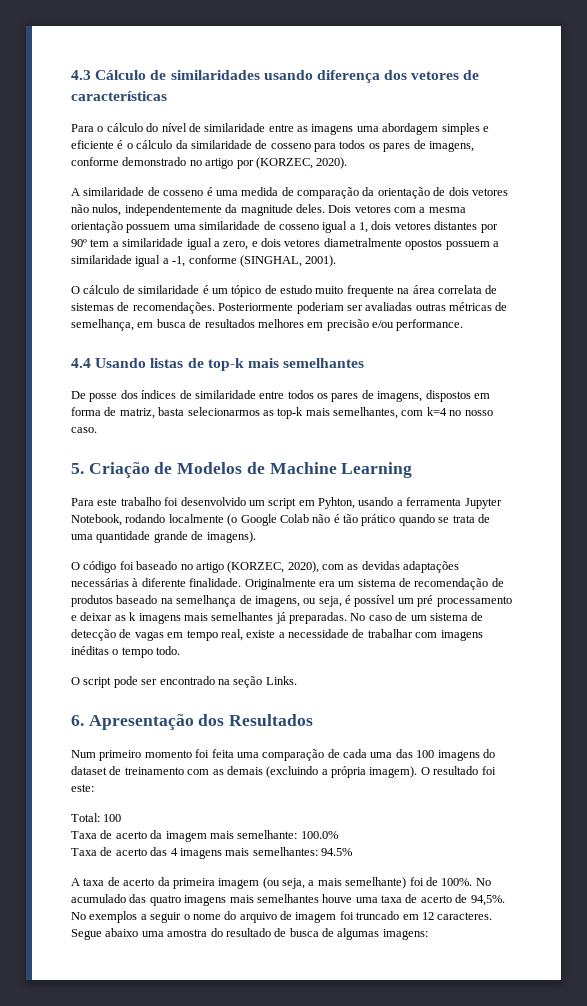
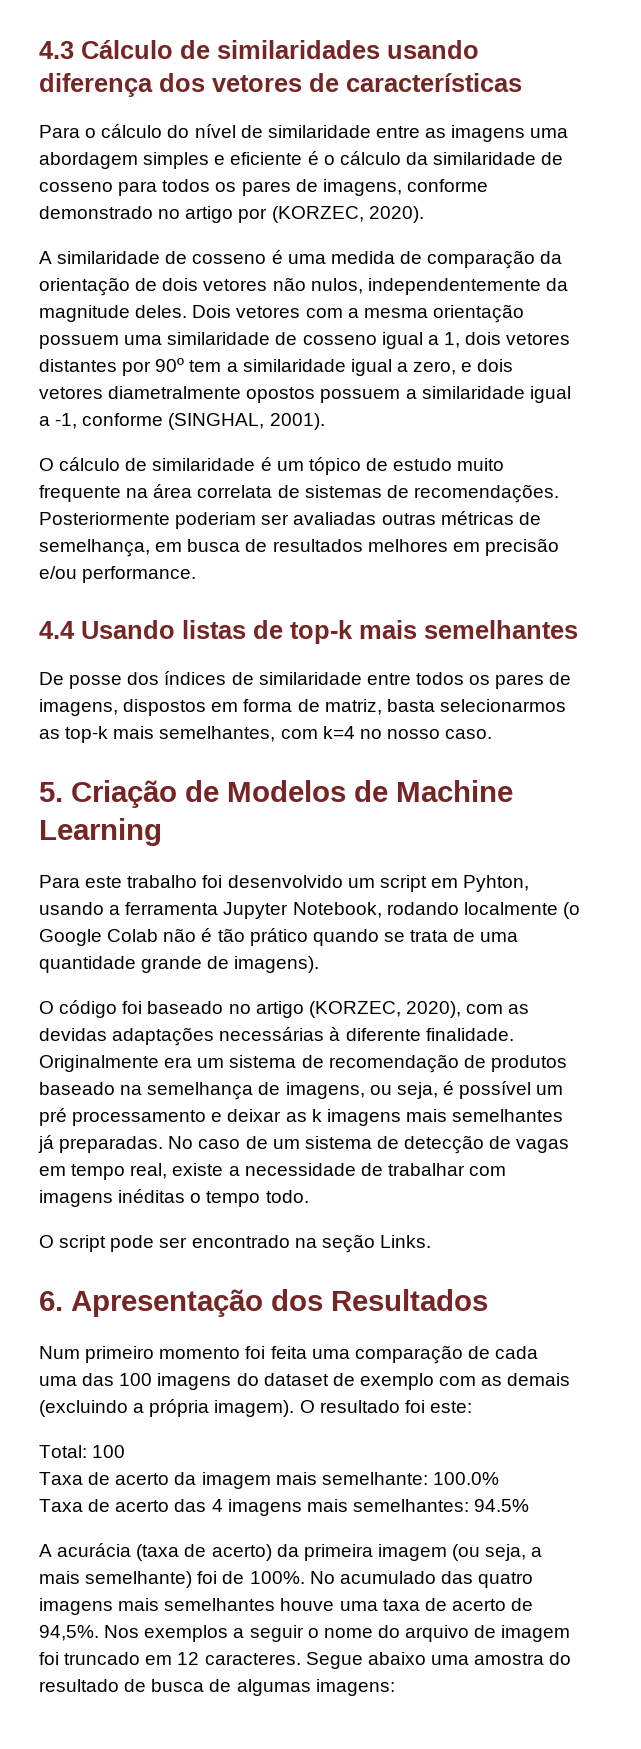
[124,767,184,775] treinamento -> [359,1373,434,1390] exemplo
[83,877,155,886] taxa de acerto -> [57,1543,272,1561] acurácia (taxa de acerto)
[71,912,86,920] No -> [104,1625,140,1638] Nos

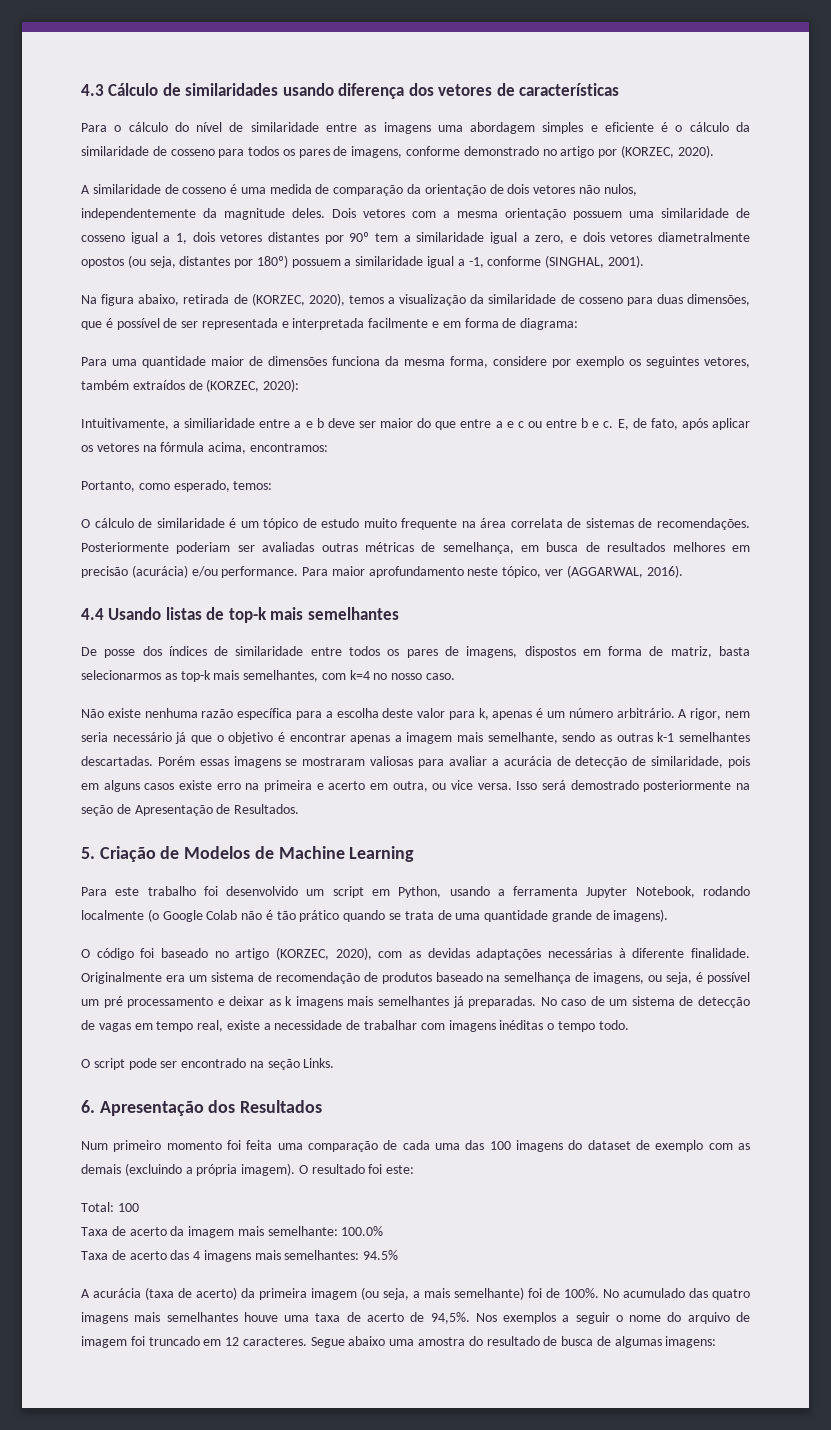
(316, 395) none -> [127,255,288,268] (ou seja, distantes por 180º)
(325, 421) none -> [81,293,750,306] [81,318,579,330] [81,356,750,368] [81,379,300,392] [81,418,751,430] [81,442,328,454] [81,480,273,492] // Na figura abaixo, retirada de (KORZEC, 2020), temos a visualização da similaridade de cosseno para duas dimensões, que é possível de ser representada e interpretada facilmente e em forma de diagrama: // Para uma quantidade maior de dimensões funciona da mesma forma, considere por exemplo os seguintes vetores, também extraídos de (KORZEC, 2020): // Intuitivamente, a similiaridade entre a e b deve ser maior do que entre a e c ou entre b e c. E, de fato, após aplicar os vetores na fórmula acima, encontramos: // Portanto, como esperado, temos:
(559, 547) none -> [131,565,188,578] (acurácia)
(197, 574) none -> [302,565,683,578] Para maior aprofundamento neste tópico, ver (AGGARWAL, 2016).
(493, 734) none -> [81,708,750,720] [81,732,750,744] [81,756,751,768] [81,780,750,792] [81,804,300,816] // Não existe nenhuma razão específica para a escolha deste valor para k, apenas é um número arbitrário. A rigor, nem seria necessário já que o objetivo é encontrar apenas a imagem mais semelhante, sendo as outras k-1 semelhantes descartadas. Porém essas imagens se mostraram valiosas para avaliar a acurácia de detecção de similaridade, pois em alguns casos existe erro na primeira e acerto em outra, ou vice versa. Isso será demostrado posteriormente na seção de Apresentação de Resultados.
[463,875,530,892] Pyhton, -> [398,886,442,898] Python,

